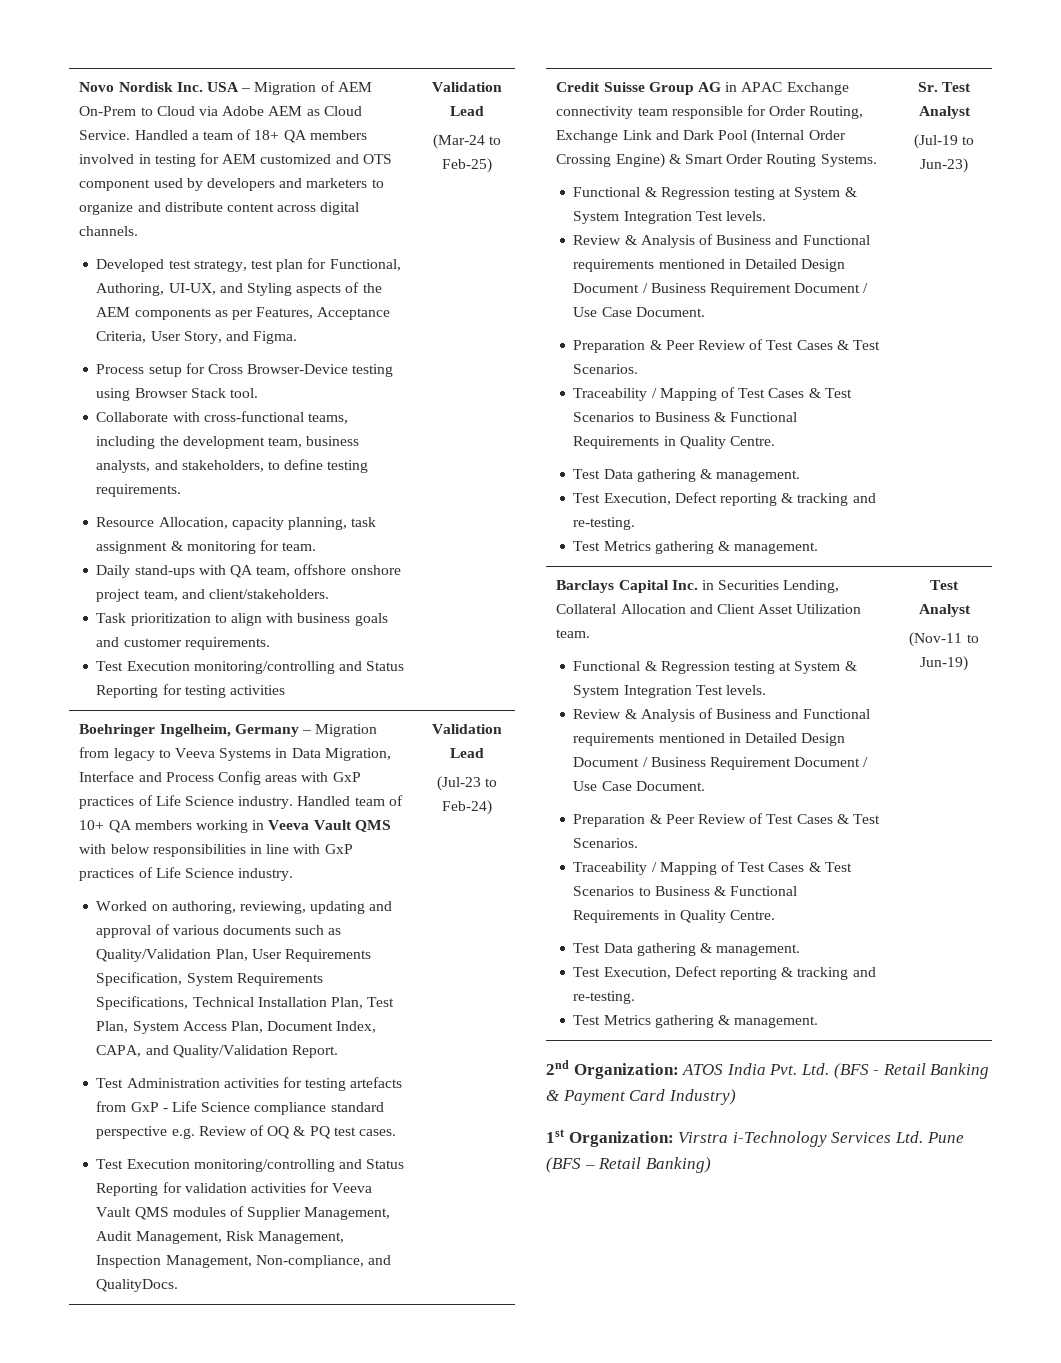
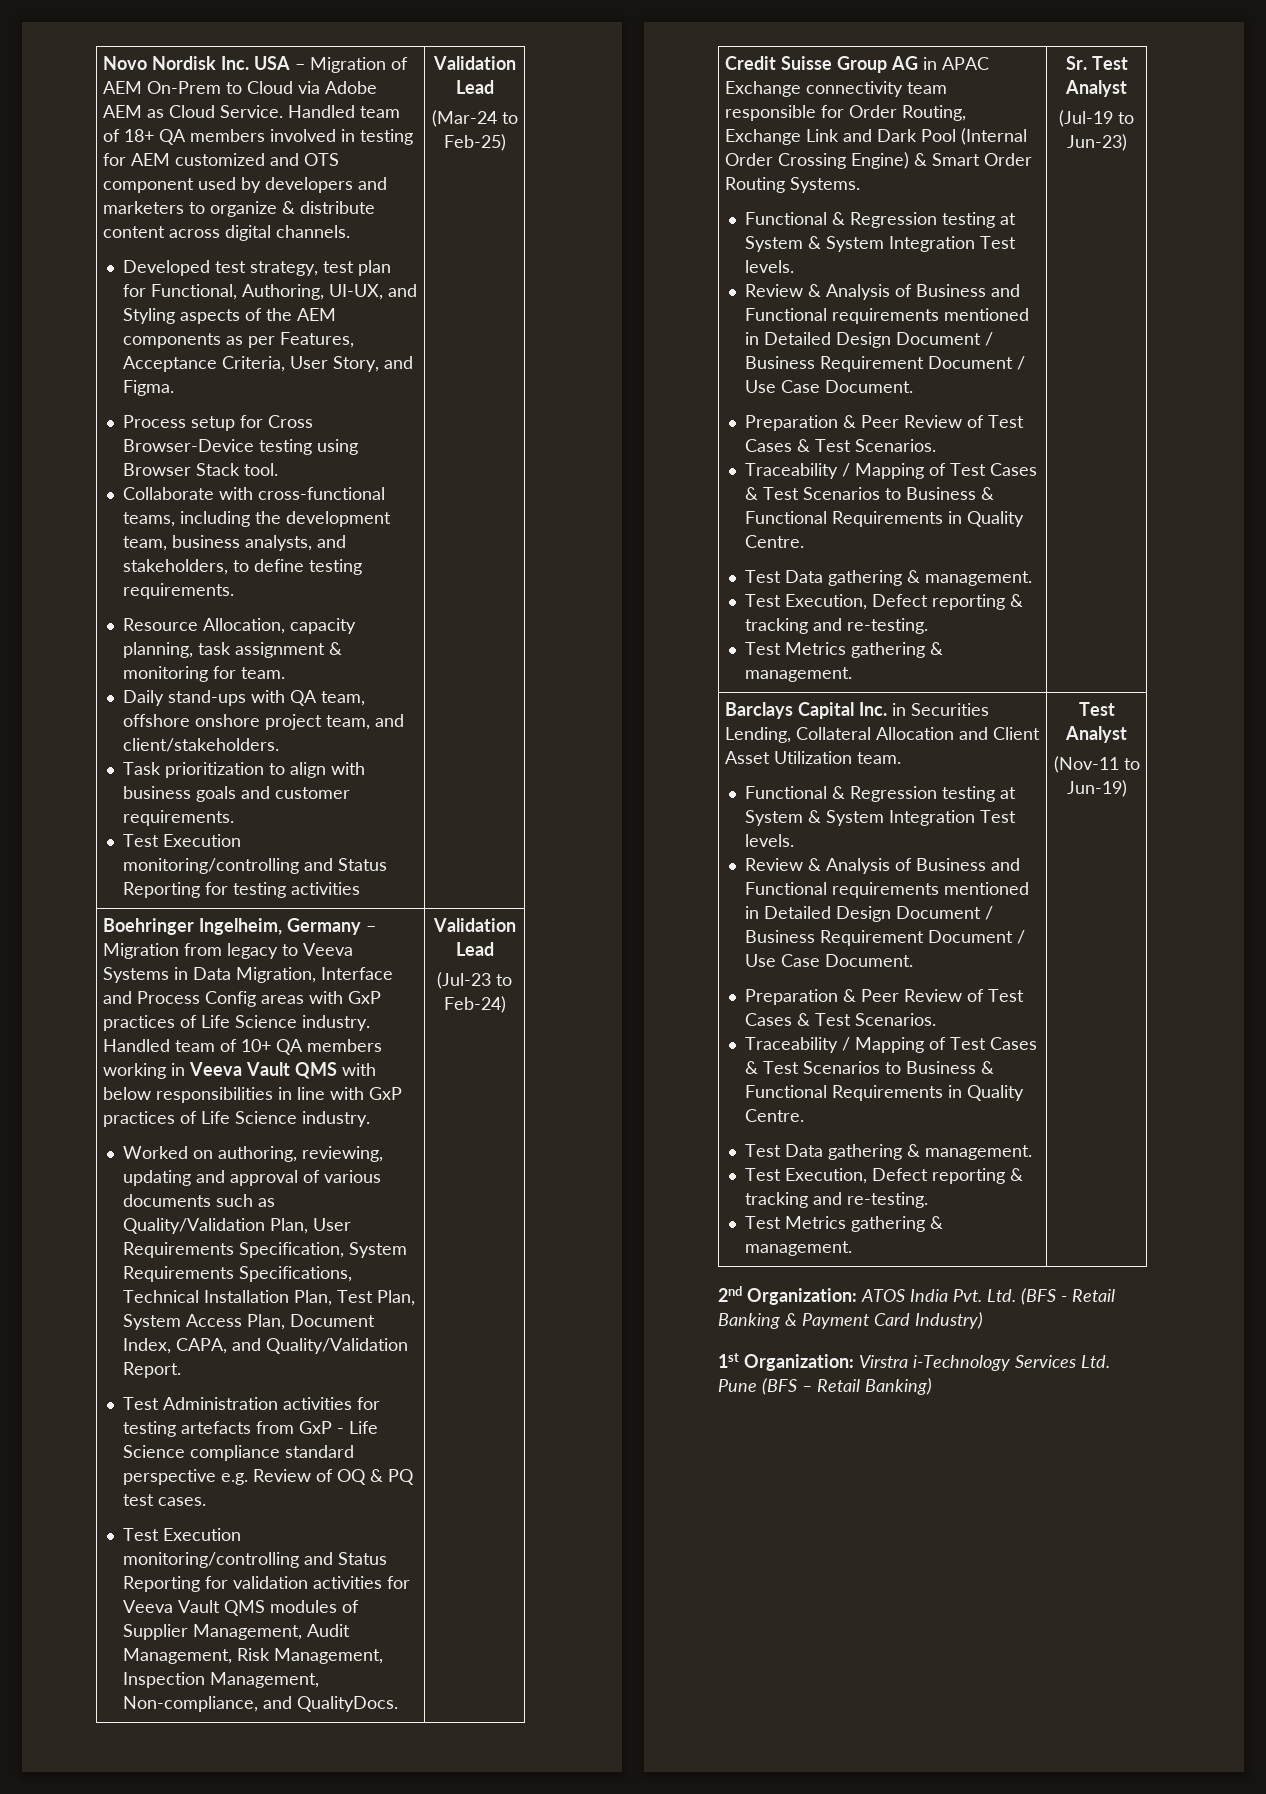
[191,133,199,140] a -> (356, 111) none
[137,202,161,212] and -> [282,201,296,214] &

